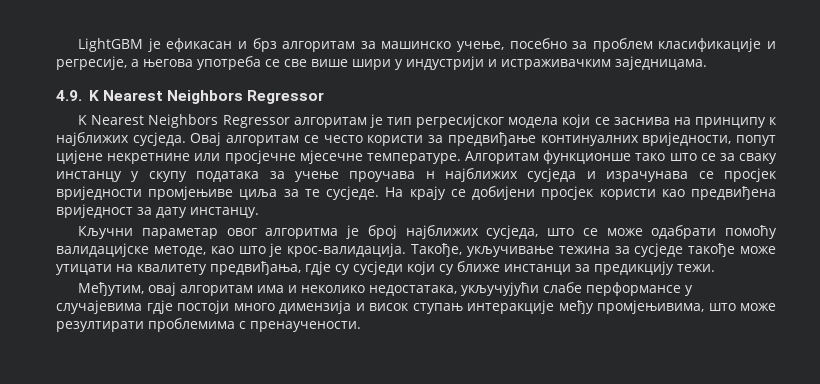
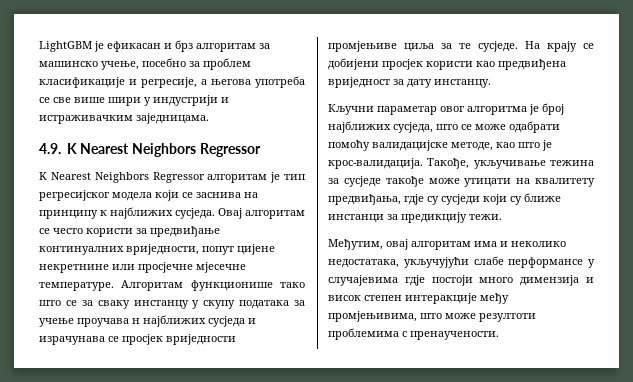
[543,150,632,164] функционше -> [190,280,273,291] функционише
[412,303,463,314] ступањ -> [364,295,402,301] степен
[56,321,144,332] резултирати -> [479,313,536,322] резултоти

